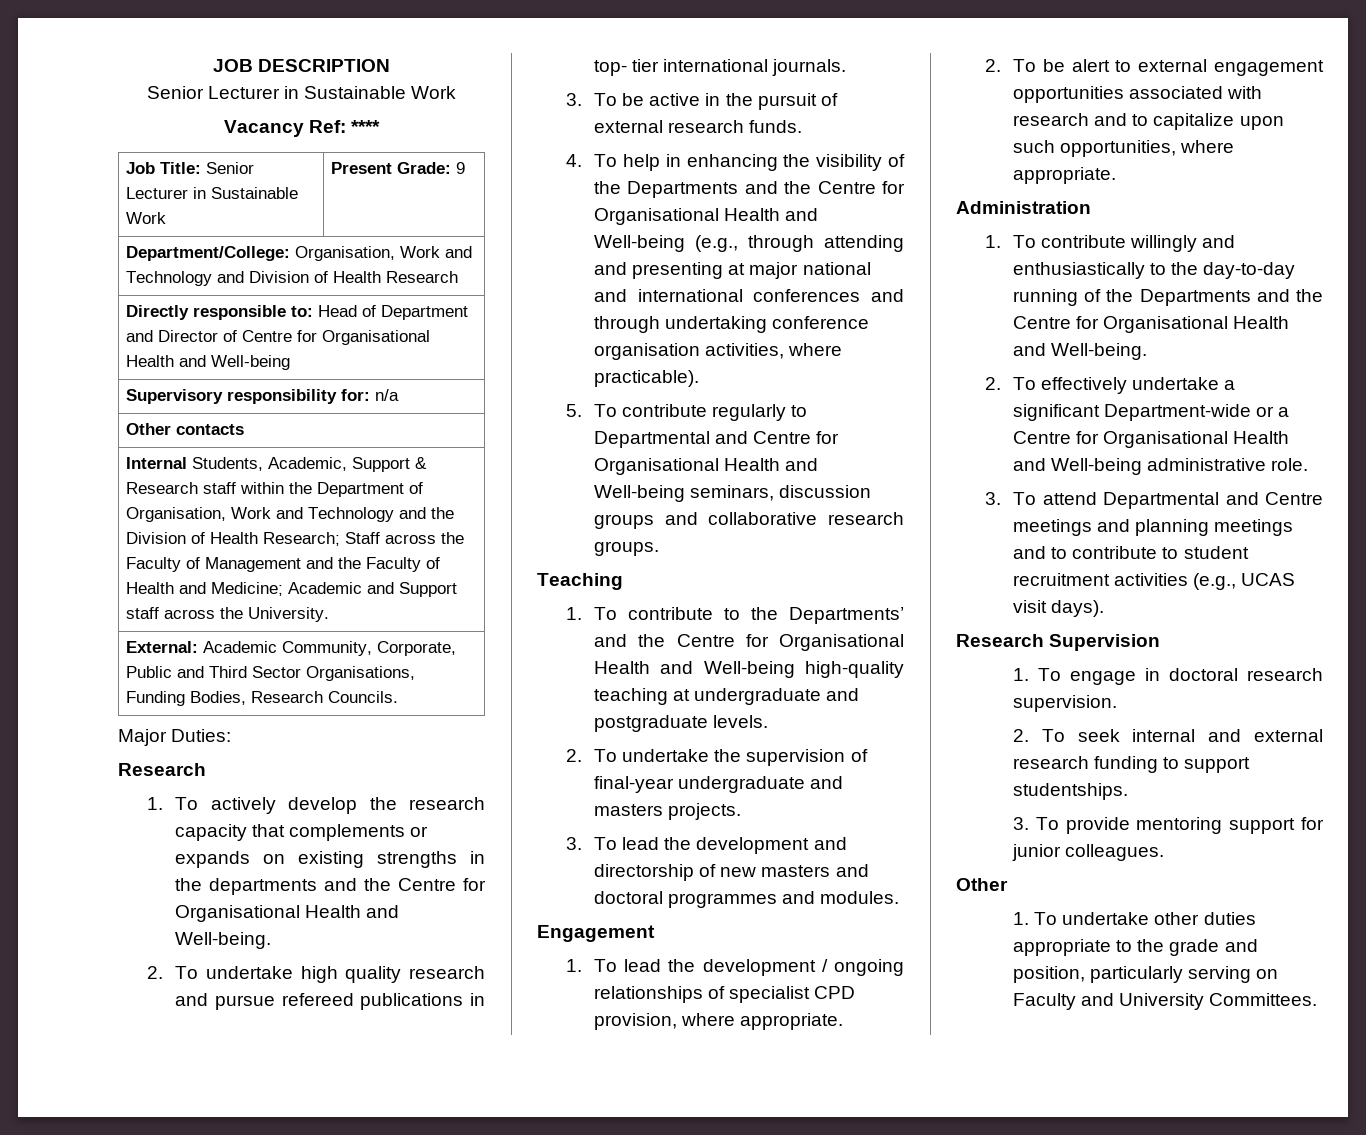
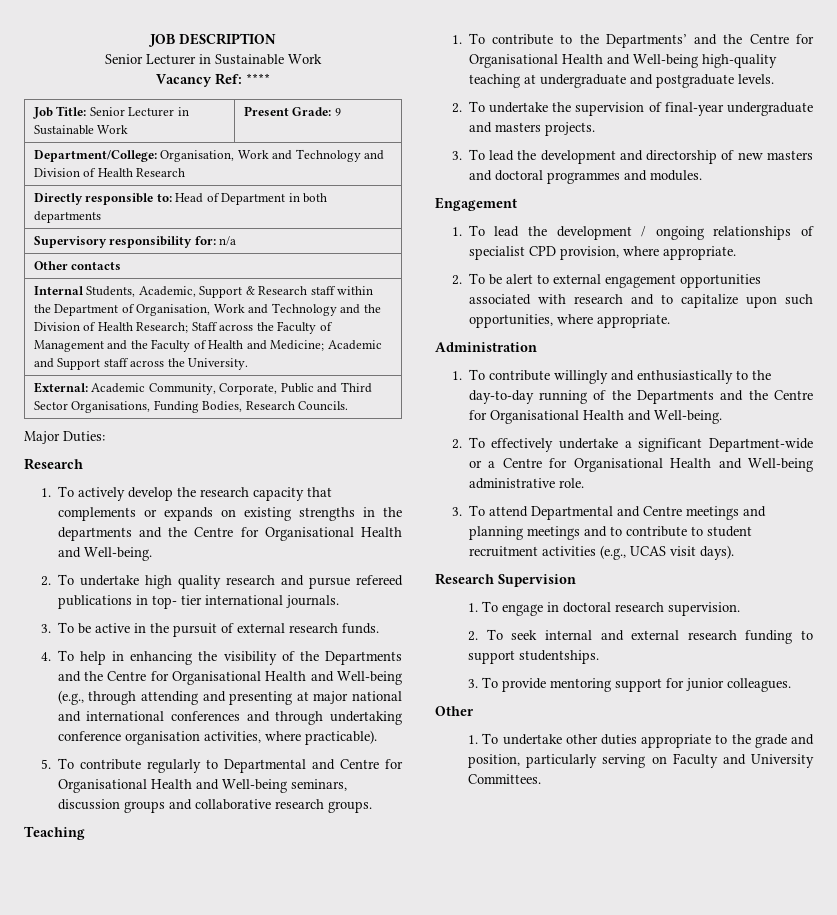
[126,330,431,345] [126,355,291,370] and Director of Centre for Organisational Health and Well-being -> [288,193,328,203] [33,211,101,223] in both departments

